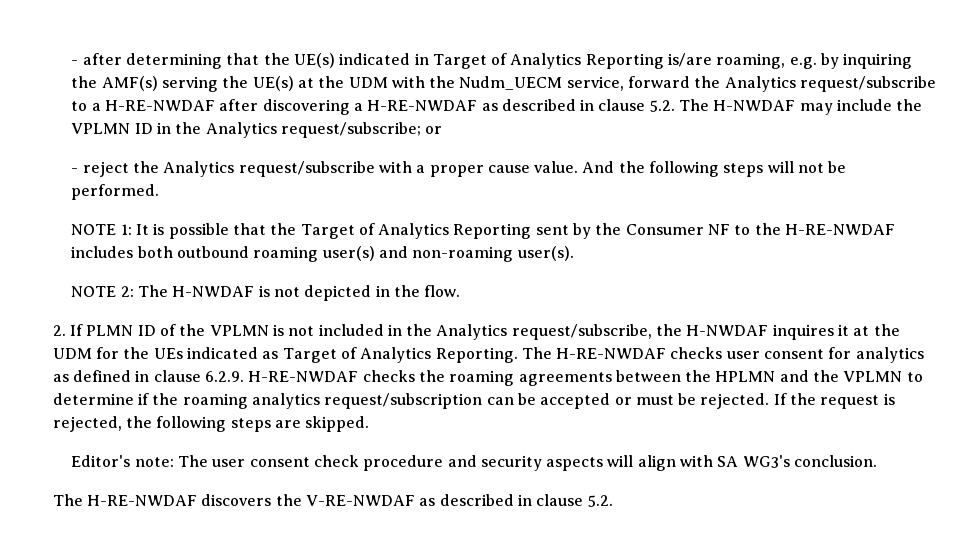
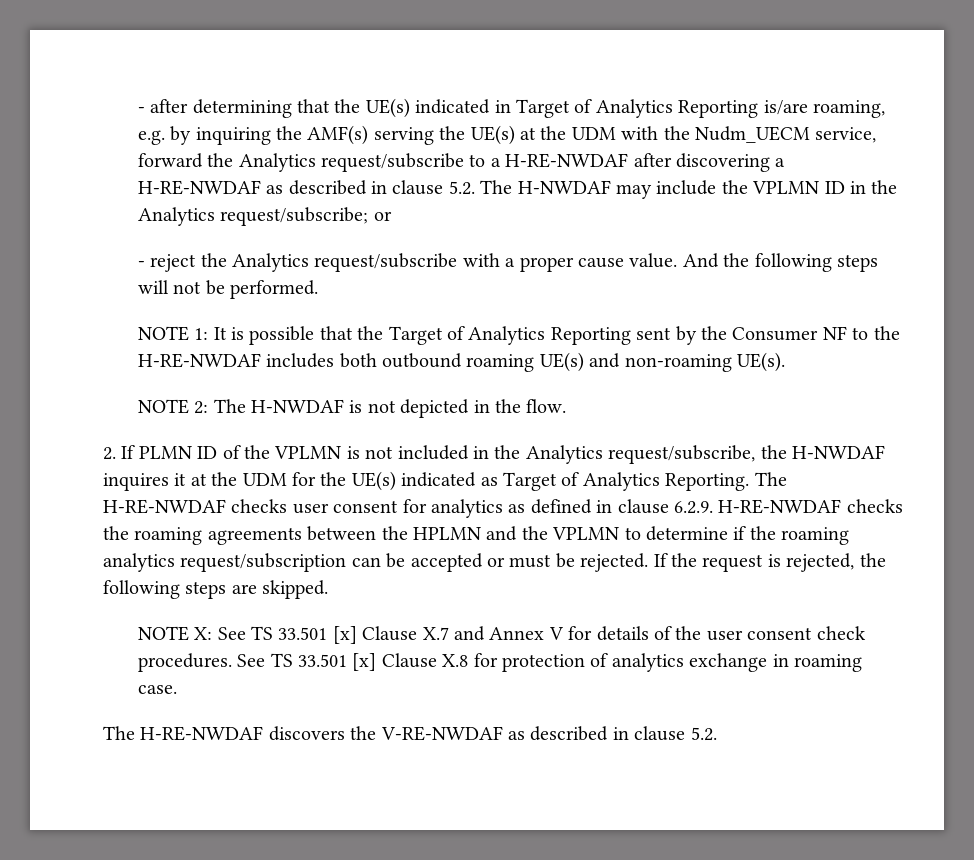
[322,246,375,261] user(s) -> [539,352,584,372] UE(s)
[517,246,574,261] user(s). -> [737,352,786,372] UE(s).
[153,348,183,359] UEs -> [351,471,396,491] UE(s)
[71,455,878,471] Editor's note: The user consent check procedure and security aspects will align with SA WG3's conclusion. -> [137,626,866,644] [137,653,863,672] [137,685,177,694] NOTE X: See TS 33.501 [x] Clause X.7 and Annex V for details of the user consent check procedures. See TS 33.501 [x] Clause X.8 for protection of analytics exchange in roaming case.

